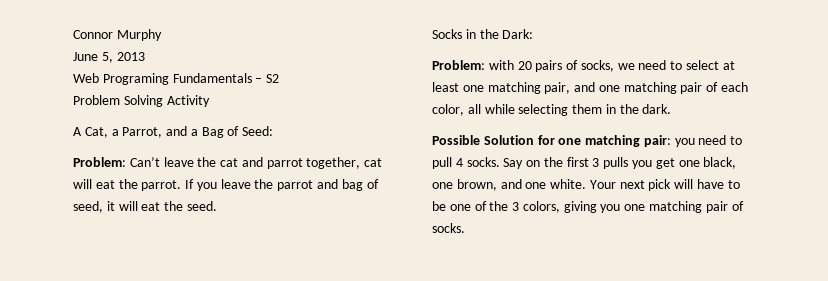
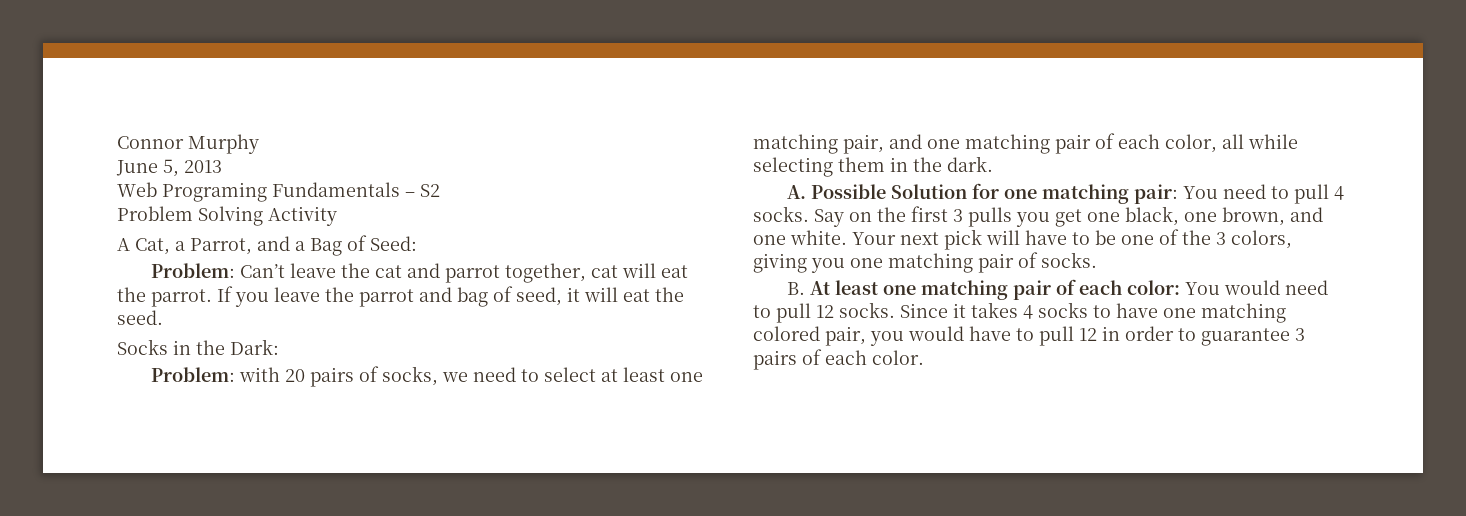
(672, 109) none -> [787,185,807,199] A.
[674,138,695,147] you -> [1183,186,1219,199] You
(465, 228) none -> [787,279,1329,300] [753,302,1286,323] [753,326,1305,346] [753,349,924,370] // B. At least one matching pair of each color: You would need to pull 12 socks. Since it takes 4 socks to have one matching colored pair, you would have to pull 12 in order to guarantee 3 pairs of each color.

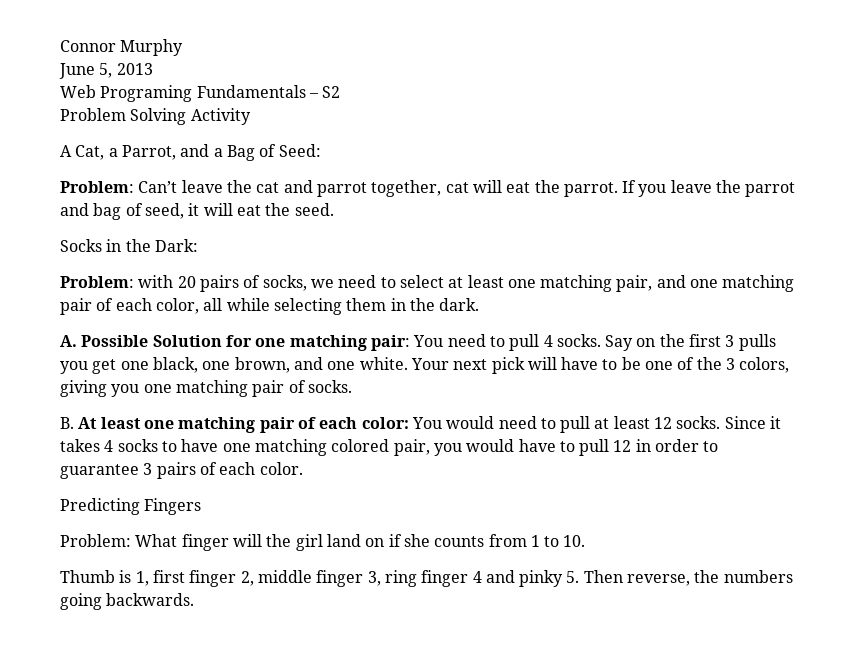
(811, 313) none -> [594,416,650,429] at least
(924, 357) none -> [60,498,202,515] [60,534,586,551] [60,570,793,587] [60,593,195,610] // Predicting Fingers // Problem: What finger will the girl land on if she counts from 1 to 10. // Thumb is 1, first finger 2, middle finger 3, ring finger 4 and pinky 5. Then reverse, the numbers going backwards.

